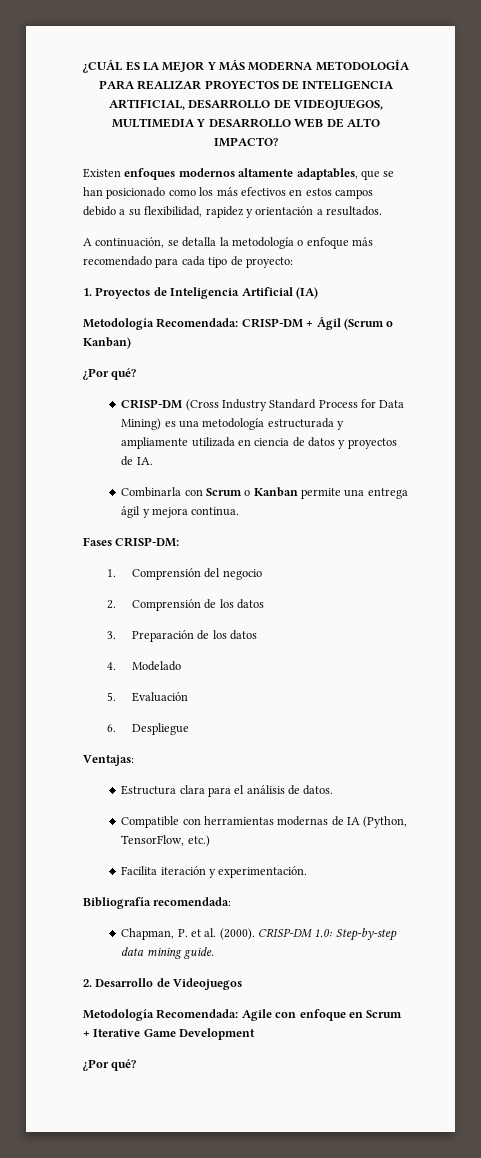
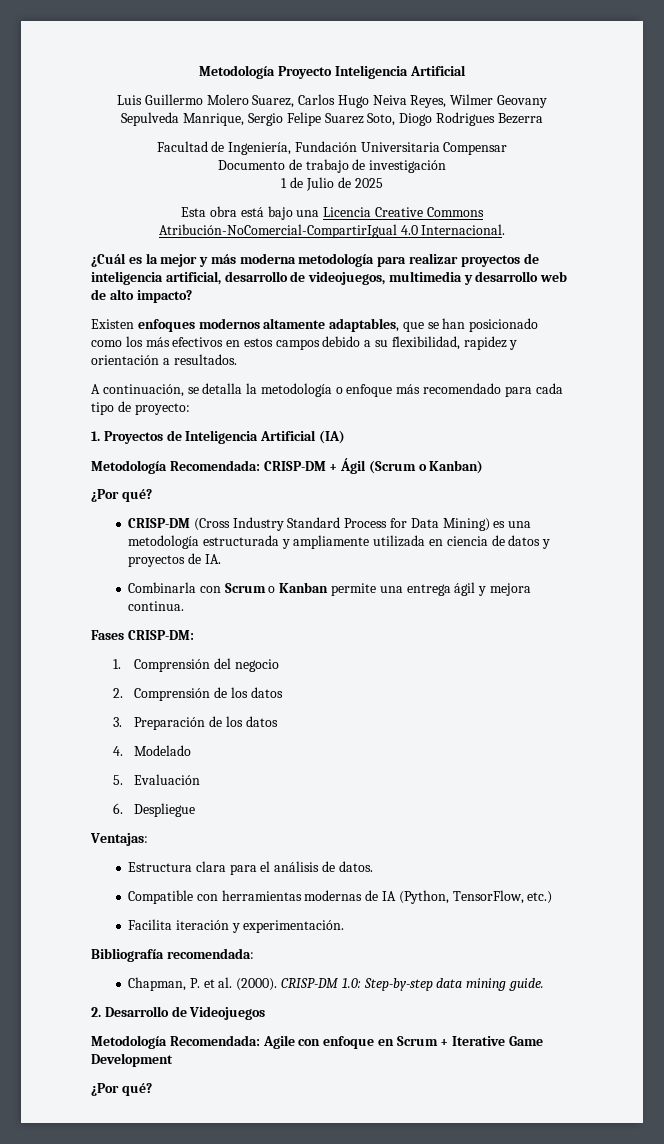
[83,59,410,73] [98,80,395,90] [108,99,384,110] [112,118,380,128] [214,137,278,147] ¿CUÁL ES LA MEJOR Y MÁS MODERNA METODOLOGÍA PARA REALIZAR PROYECTOS DE INTELIGENCIA ARTIFICIAL, DESARROLLO DE VIDEOJUEGOS, MULTIMEDIA Y DESARROLLO WEB DE ALTO IMPACTO? -> [199,65,466,79] [116,94,548,108] [121,112,543,126] [156,141,508,155] [217,159,447,173] [281,177,383,191] [181,206,484,220] [158,224,506,238] [91,253,539,267] [91,271,568,285] [91,289,192,303] Metodología Proyecto Inteligencia Artificial // Luis Guillermo Molero Suarez, Carlos Hugo Neiva Reyes, Wilmer Geovany Sepulveda Manrique, Sergio Felipe Suarez Soto, Diogo Rodrigues Bezerra // Facultad de Ingeniería, Fundación Universitaria Compensar // Documento de trabajo de investigación // 1 de Julio de 2025 // Esta obra está bajo una Licencia Creative Commons Atribución-NoComercial-CompartirIgual 4.0 Internacional. // ¿Cuál es la mejor y más moderna metodología para realizar proyectos de inteligencia artificial, desarrollo de videojuegos, multimedia y desarrollo web de alto impacto?

